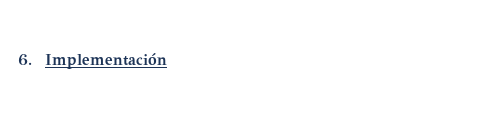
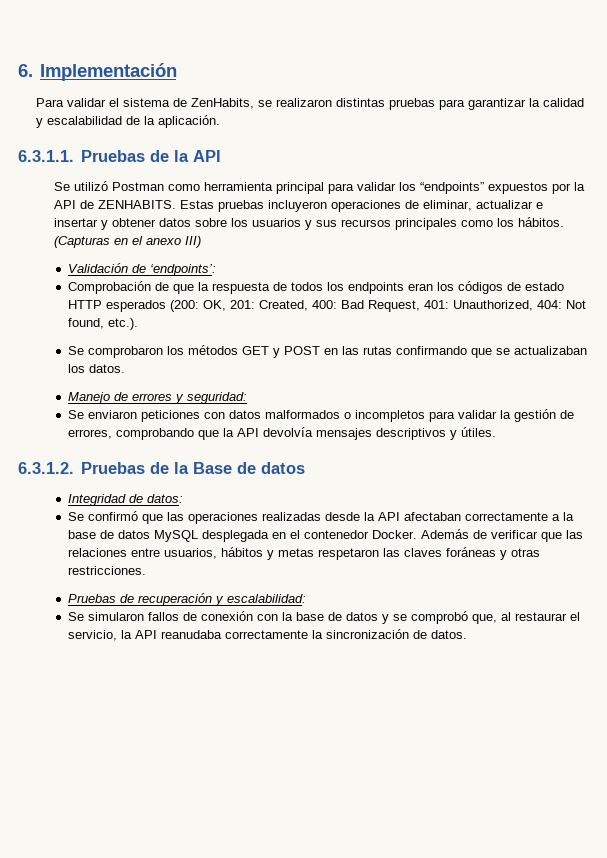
(168, 61) none -> [35,98,584,110] [35,115,220,128] [18,150,221,162] [53,181,585,194] [53,200,543,212] [53,217,564,230] [53,236,201,248] [68,263,217,276] [68,281,565,294] [68,300,587,312] [68,318,139,330] [68,345,588,358] [68,364,126,373] [68,392,248,404] [68,409,575,422] [68,427,497,440] [18,462,305,474] [68,494,184,506] [68,511,575,524] [68,529,584,542] [68,547,541,560] [68,566,147,575] [68,593,307,606] [68,611,581,624] [68,629,468,641] // Para validar el sistema de ZenHabits, se realizaron distintas pruebas para garantizar la calidad y escalabilidad de la aplicación. // 6.3.1.1. Pruebas de la API // Se utilizó Postman como herramienta principal para validar los “endpoints” expuestos por la API de ZENHABITS. Estas pruebas incluyeron operaciones de eliminar, actualizar e insertar y obtener datos sobre los usuarios y sus recursos principales como los hábitos. (Capturas en el anexo III) // Validación de ‘endpoints’: // Comprobación de que la respuesta de todos los endpoints eran los códigos de estado HTTP esperados (200: OK, 201: Created, 400: Bad Request, 401: Unauthorized, 404: Not found, etc.). // Se comprobaron los métodos GET y POST en las rutas confirmando que se actualizaban los datos. // Manejo de errores y seguridad: // Se enviaron peticiones con datos malformados o incompletos para validar la gestión de errores, comprobando que la API devolvía mensajes descriptivos y útiles. // 6.3.1.2. Pruebas de la Base de datos // Integridad de datos: // Se confirmó que las operaciones realizadas desde la API afectaban correctamente a la base de datos MySQL desplegada en el contenedor Docker. Además de verificar que las relaciones entre usuarios, hábitos y metas respetaron las claves foráneas y otras restricciones. // Pruebas de recuperación y escalabilidad: // Se simularon fallos de conexión con la base de datos y se comprobó que, al restaurar el servicio, la API reanudaba correctamente la sincronización de datos.

